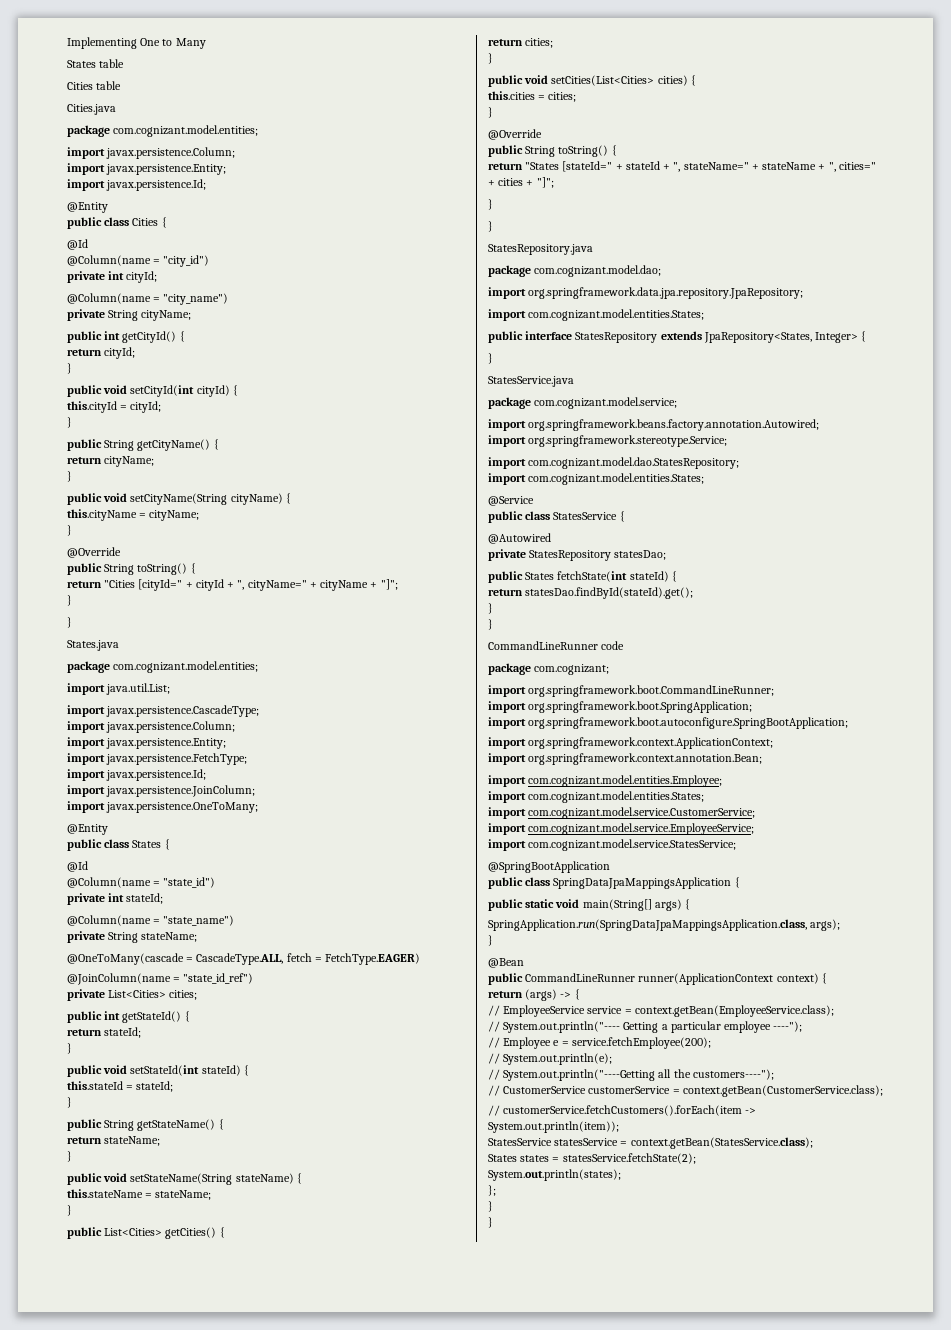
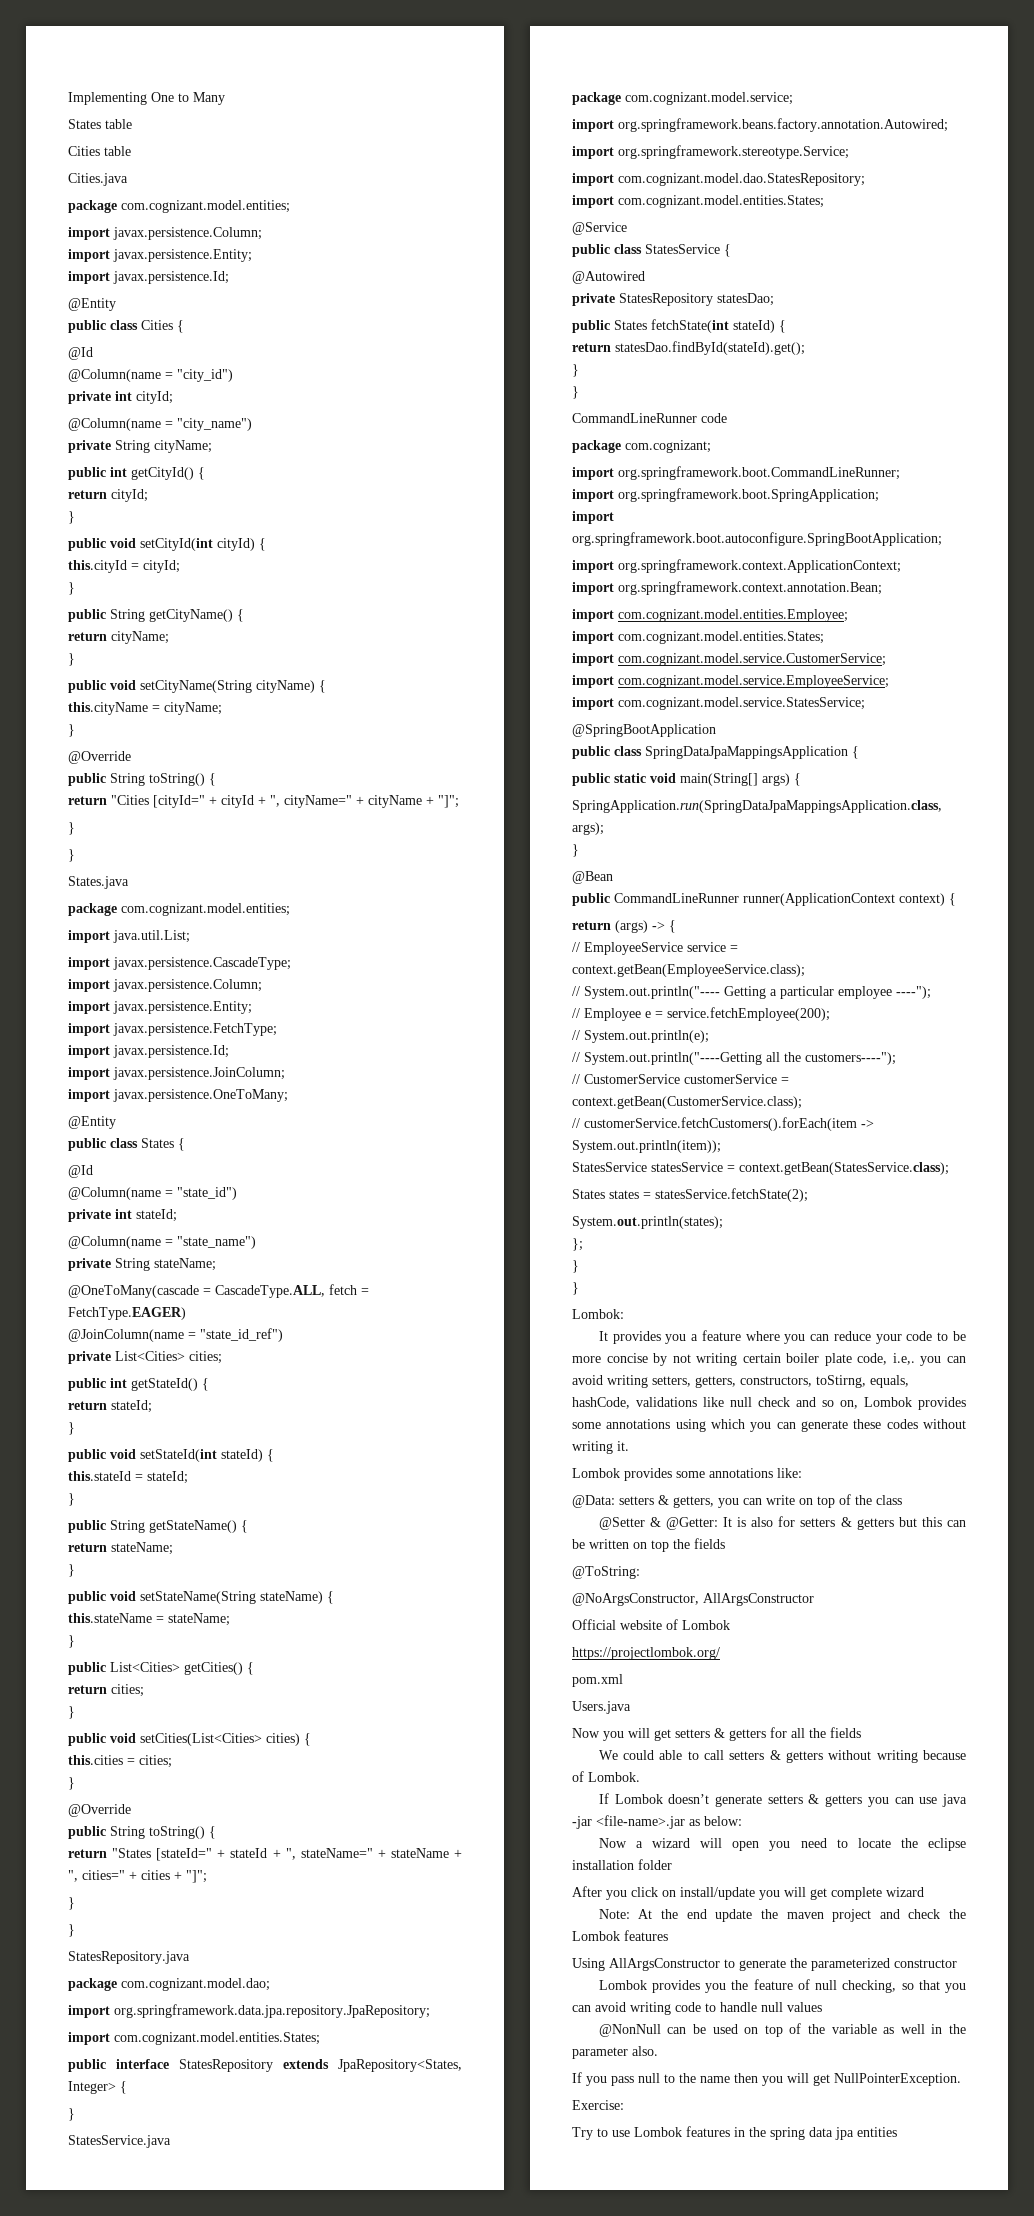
(493, 1222) none -> [572,1309,624,1319] [598,1330,966,1344] [572,1353,966,1366] [572,1375,909,1388] [572,1397,966,1410] [572,1419,966,1432] [572,1441,629,1454] [572,1468,802,1481] [572,1494,902,1508] [598,1516,966,1530] [572,1538,725,1552] [572,1566,640,1579] [572,1593,814,1606] [572,1619,730,1630] [572,1647,720,1660] [572,1674,623,1687] [572,1701,631,1714] [572,1727,861,1741] [598,1750,966,1763] [572,1771,640,1782] [598,1793,968,1807] [572,1815,742,1829] [598,1838,966,1851] [572,1859,672,1870] [572,1886,924,1900] [598,1909,966,1922] [572,1930,668,1941] [572,1958,957,1971] [598,1979,967,1993] [572,2002,822,2015] [598,2023,966,2037] [572,2046,658,2059] [572,2072,961,2086] [572,2100,624,2110] [572,2126,897,2140] // Lombok: // It provides you a feature where you can reduce your code to be more concise by not writing certain boiler plate code, i.e,. you can avoid writing setters, getters, constructors, toStirng, equals, hashCode, validations like null check and so on, Lombok provides some annotations using which you can generate these codes without writing it. // Lombok provides some annotations like: // @Data: setters & getters, you can write on top of the class // @Setter & @Getter: It is also for setters & getters but this can be written on top the fields // @ToString: // @NoArgsConstructor, AllArgsConstructor // Official website of Lombok // https://projectlombok.org/ // pom.xml // Users.java // Now you will get setters & getters for all the fields // We could able to call setters & getters without writing because of Lombok. // If Lombok doesn’t generate setters & getters you can use java -jar <file-name>.jar as below: // Now a wizard will open you need to locate the eclipse installation folder // After you click on install/update you will get complete wizard // Note: At the end update the maven project and check the Lombok features // Using AllArgsConstructor to generate the parameterized constructor // Lombok provides you the feature of null checking, so that you can avoid writing code to handle null values // @NonNull can be used on top of the variable as well in the parameter also. // If you pass null to the name then you will get NullPointerException. // Exercise: // Try to use Lombok features in the spring data jpa entities

